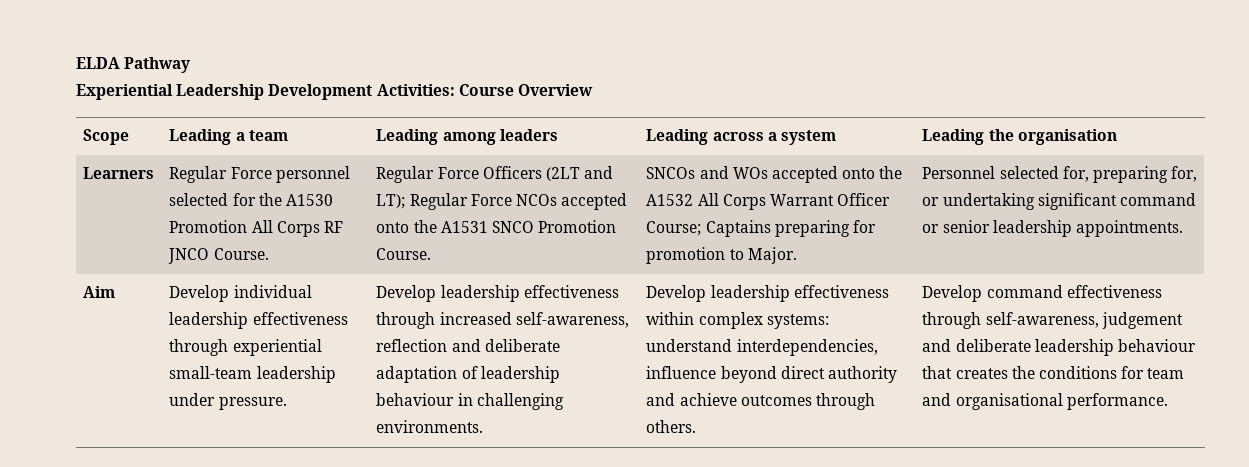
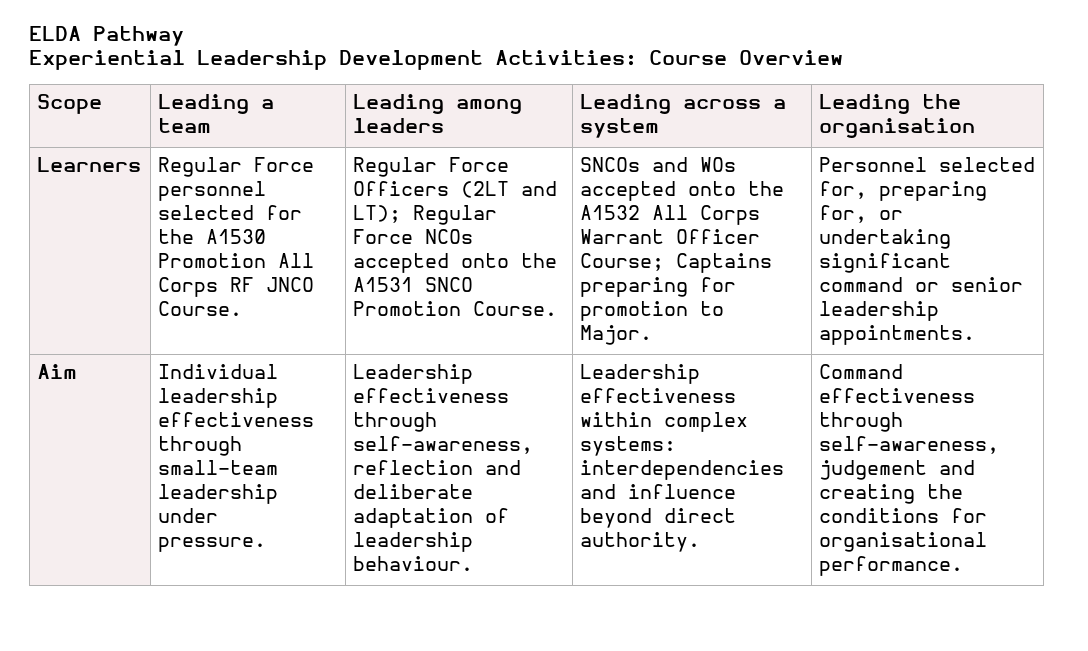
[169,285,312,302] [169,312,348,329] [169,339,322,356] Develop individual leadership effectiveness through experiential -> [158,364,279,379] [158,388,279,408] [158,412,315,427] [158,436,243,456] Individual leadership effectiveness through
[376,285,619,302] [376,312,512,329] Develop leadership effectiveness through increased -> [353,364,474,384] [353,388,510,403] [353,412,438,432] Leadership effectiveness through
[376,393,564,410] [376,420,484,433] [646,285,790,302] behaviour in challenging environments. | Develop leadership -> [353,556,474,571] [580,364,701,384] behaviour. | Leadership
[646,339,878,356] understand interdependencies, -> [580,460,785,480] [580,484,617,499] interdependencies and
[827,366,897,383] [646,393,875,410] [646,420,697,433] [922,285,1063,302] authority and achieve outcomes through others. | Develop command -> [580,532,701,552] [819,364,904,379] authority. | Command
[955,339,1196,356] [922,366,1008,379] deliberate leadership behaviour that creates -> [819,484,916,504] creating
[1147,368,1185,379] [922,393,952,406] team and -> (988, 515) none

